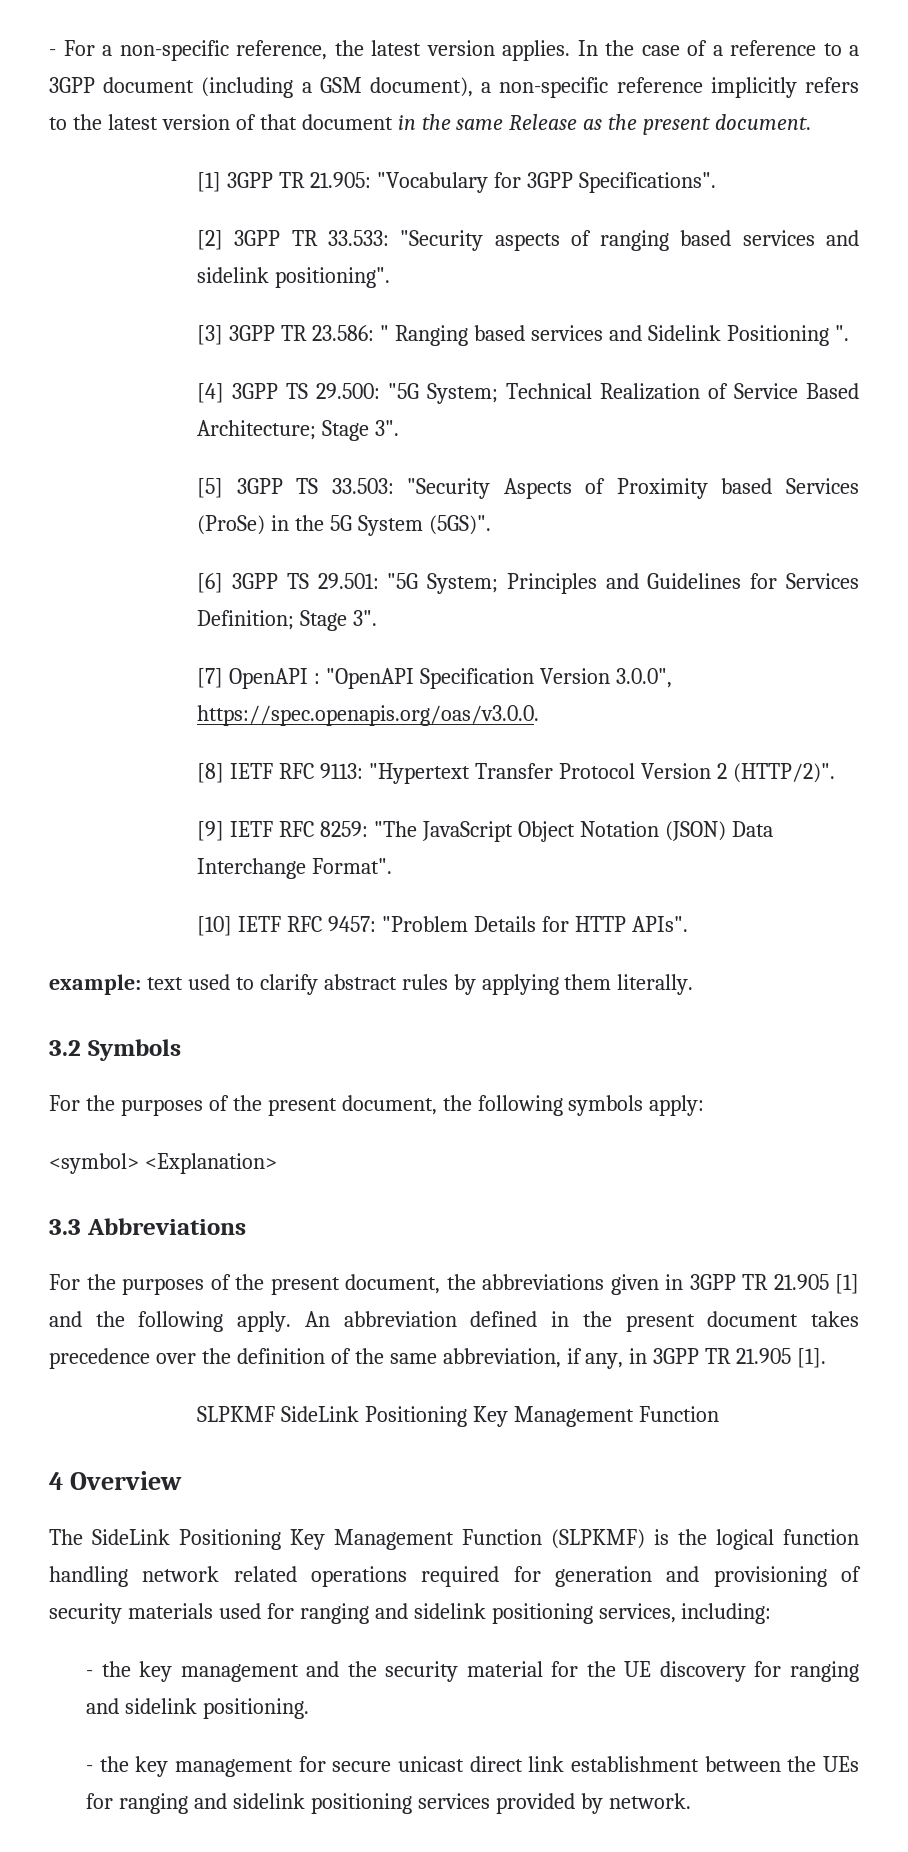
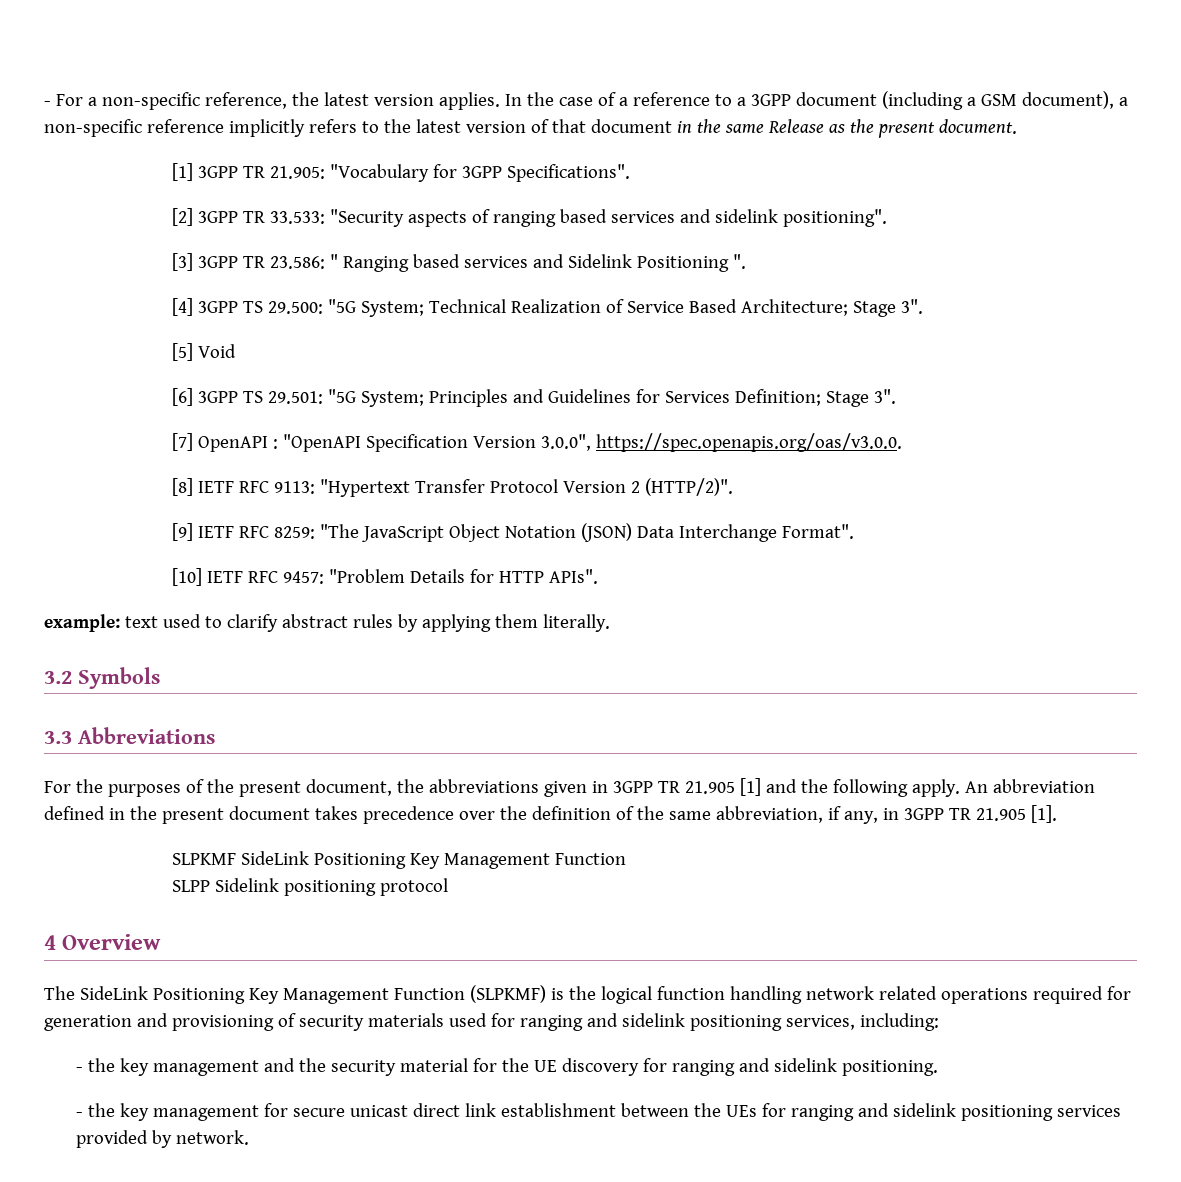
[236,478,860,499] [197,515,491,536] 3GPP TS 33.503: "Security Aspects of Proximity based Services (ProSe) in the 5G System (5GS)". -> [198,344,237,358] Void
[49,1095,705,1116] [49,1153,277,1174] // For the purposes of the present document, the following symbols apply: // <symbol> <Explanation> -> (160, 678) none
(719, 1414) none -> [172,878,449,896] // SLPP Sidelink positioning protocol

